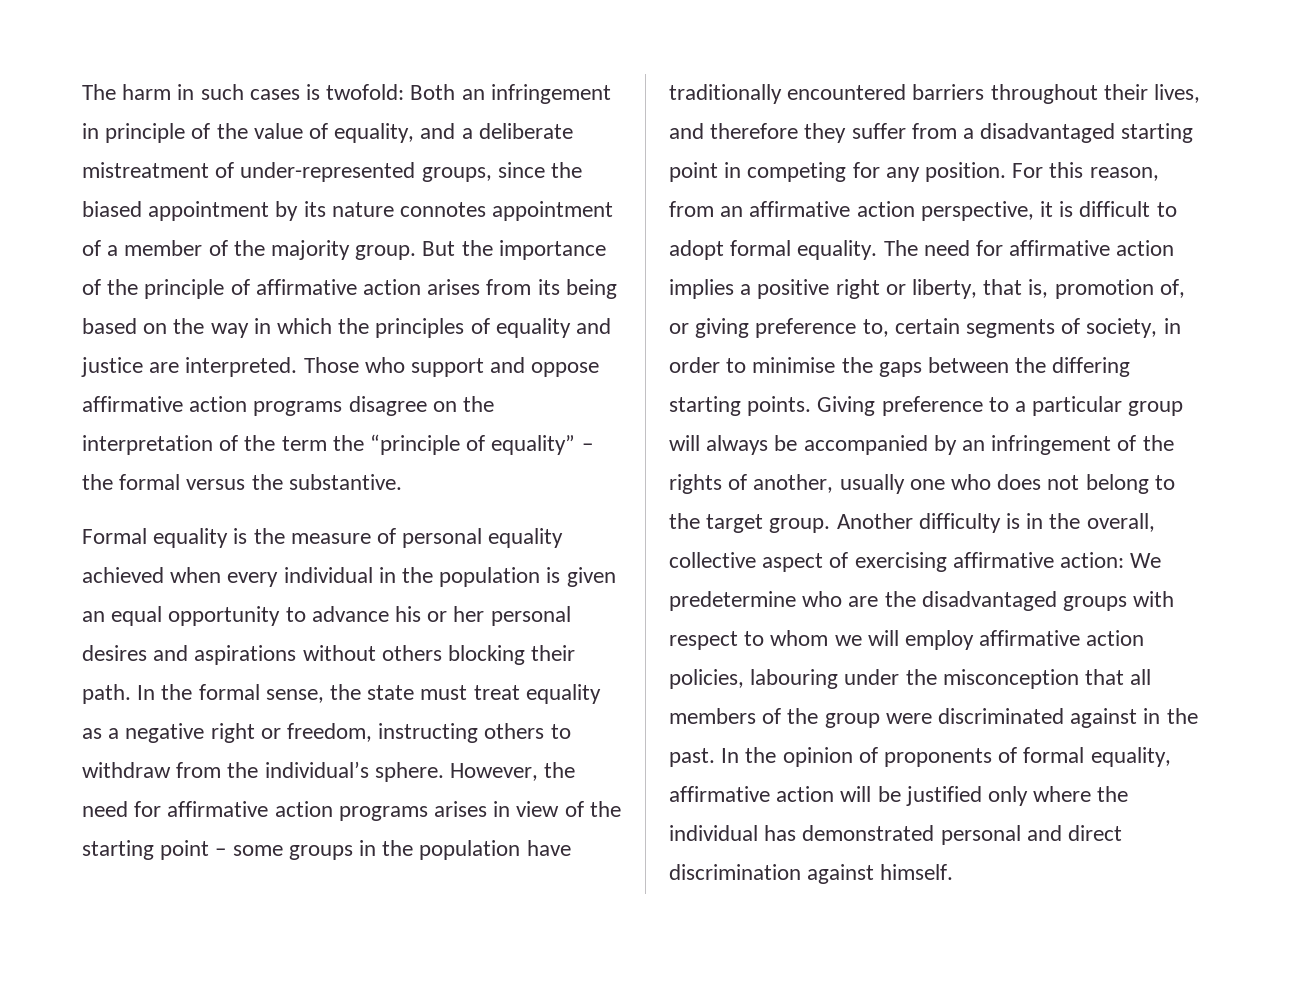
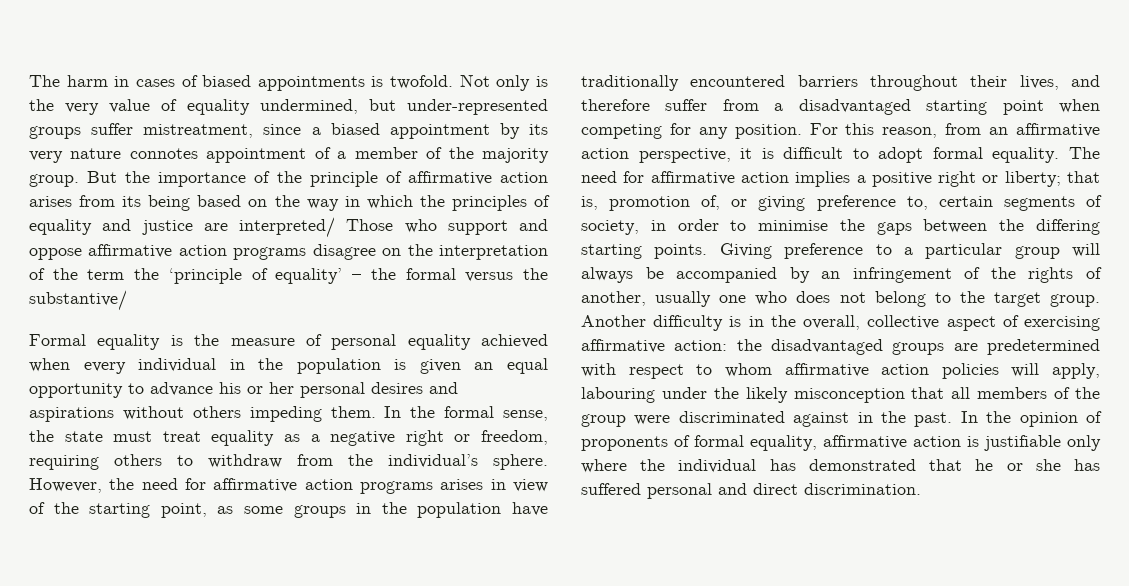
[200,84,611,104] [82,123,573,143] [82,162,583,182] such cases is twofold: Both an infringement in principle of the value of equality, and a deliberate mistreatment of under-represented groups, since the -> [135,74,548,91] [29,99,548,115] [29,123,321,139] cases of biased appointments is twofold. Not only is the very value of equality undermined, but under-represented groups suffer mistreatment, since a
(326, 209) none -> [29,151,63,163] very
[185,357,298,377] interpreted. -> [239,217,335,238] interpreted/
[370,434,576,455] “principle of equality” -> [168,268,343,284] ‘principle of equality’
[288,474,402,490] substantive. -> [29,290,127,311] substantive/
[448,645,576,665] [82,684,131,704] blocking their path. -> [249,406,376,422] impeding them.
[378,723,479,743] instructing -> [29,455,99,470] requiring
[160,840,227,860] point – -> [160,503,234,518] point, as
[804,123,847,143] they -> (650, 105) none
[724,162,742,178] in -> [1059,99,1100,113] when
[912,279,978,299] liberty, -> [1004,171,1061,187] liberty;
[1130,553,1162,568] [669,591,879,611] We predetermine who are -> (728, 345) none
(1128, 603) none -> [953,339,1100,355] are predetermined
[834,630,1145,650] [669,669,744,689] we will employ affirmative action policies, -> [784,363,1100,379] affirmative action policies will apply,
(937, 677) none -> [745,387,788,403] likely
[840,786,982,806] will be justified -> [967,435,1061,451] is justifiable
[940,825,1123,845] [669,864,954,884] personal and direct discrimination against himself. -> [929,459,1100,471] [581,483,921,499] that he or she has suffered personal and direct discrimination.

